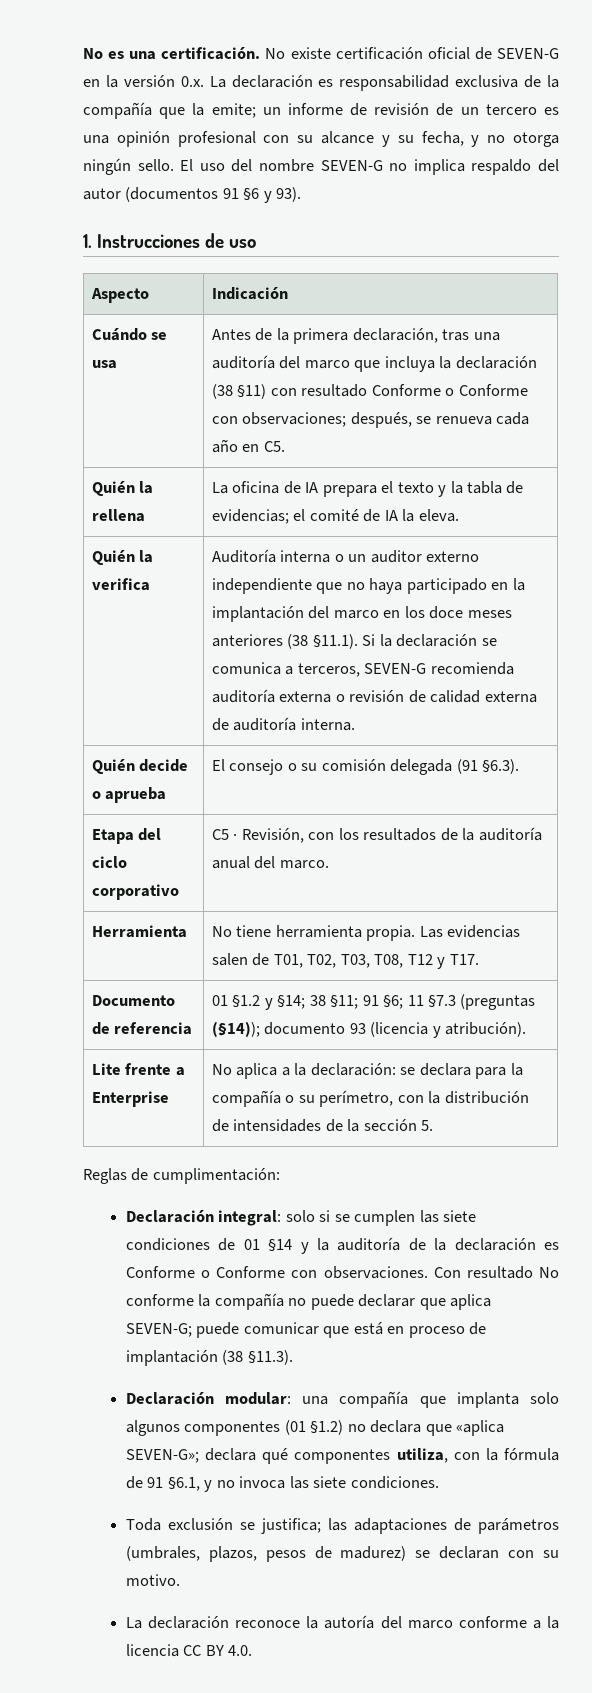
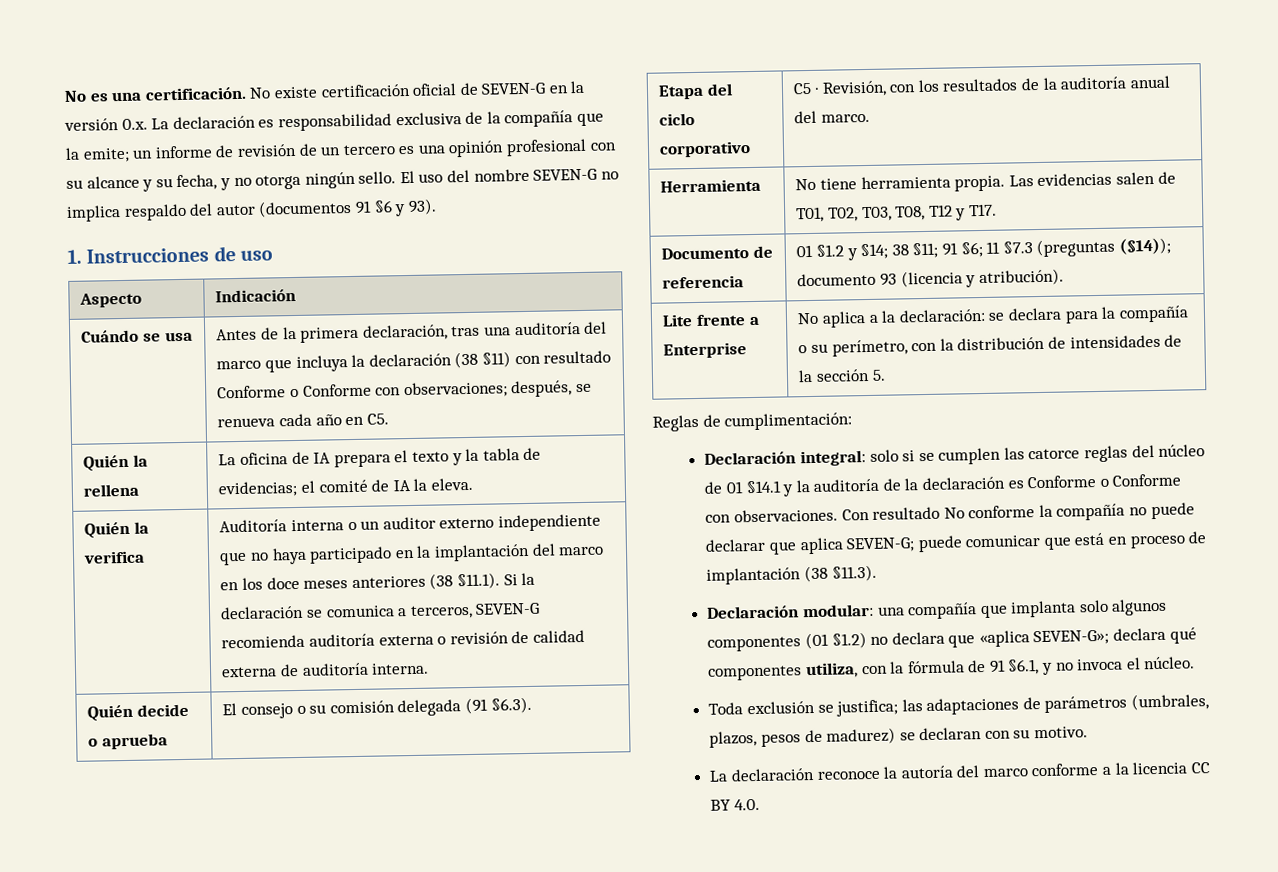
[443,1210,477,1222] [125,1238,210,1251] siete condiciones -> [1028,444,1206,463] catorce reglas del núcleo
[268,1238,293,1252] §14 -> [745,480,782,494] §14.1
[289,1476,439,1489] las siete condiciones. -> [1125,656,1196,670] el núcleo.

